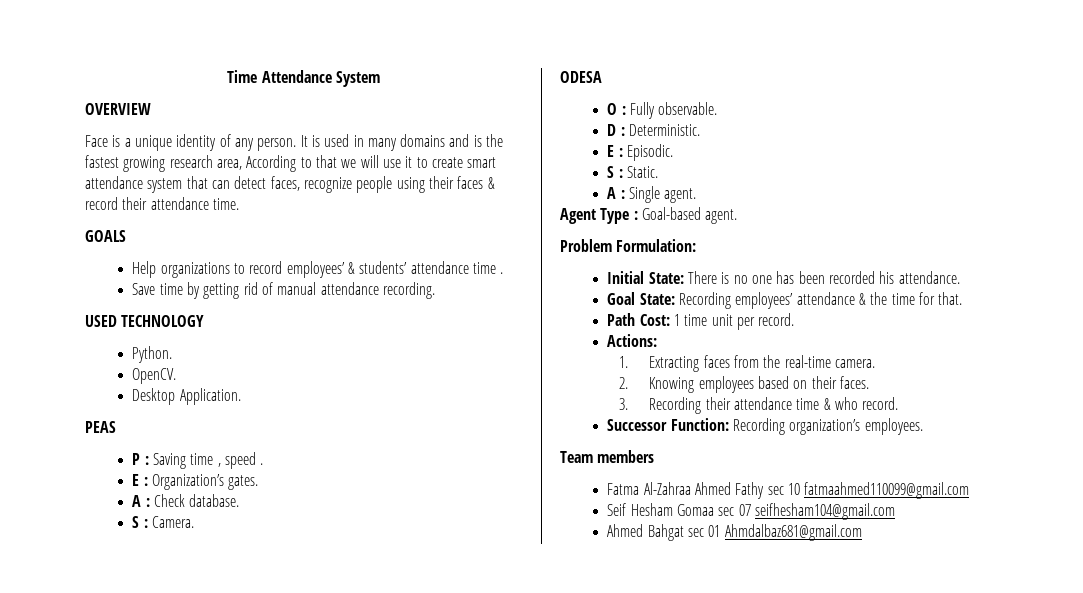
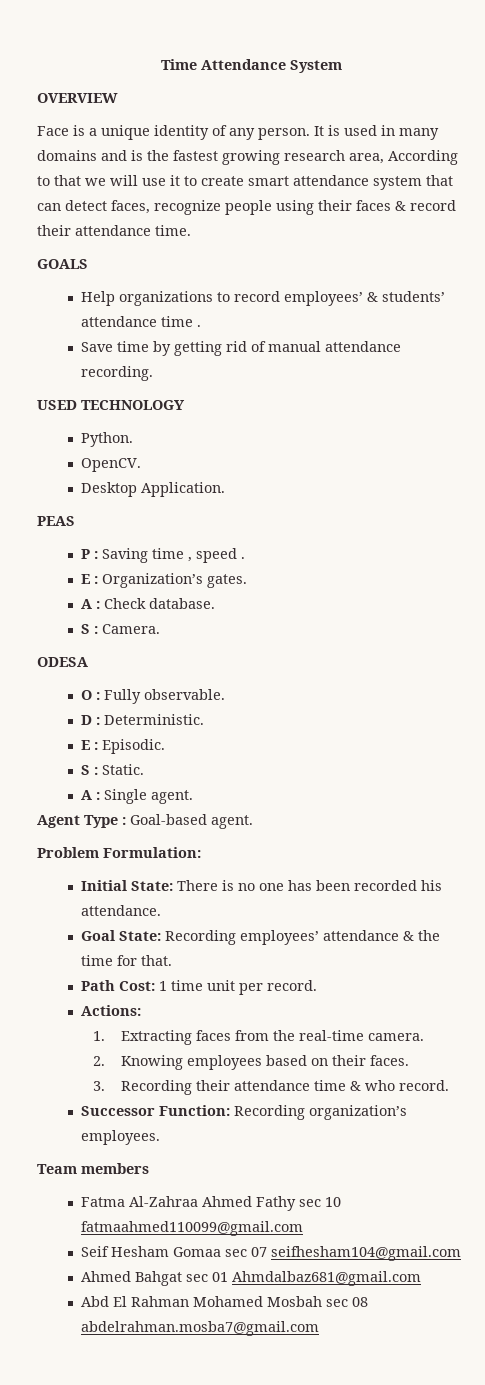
(862, 532) none -> [81,1296,369,1307] [81,1321,320,1336] // Abd El Rahman Mohamed Mosbah sec 08 abdelrahman.mosba7@gmail.com

